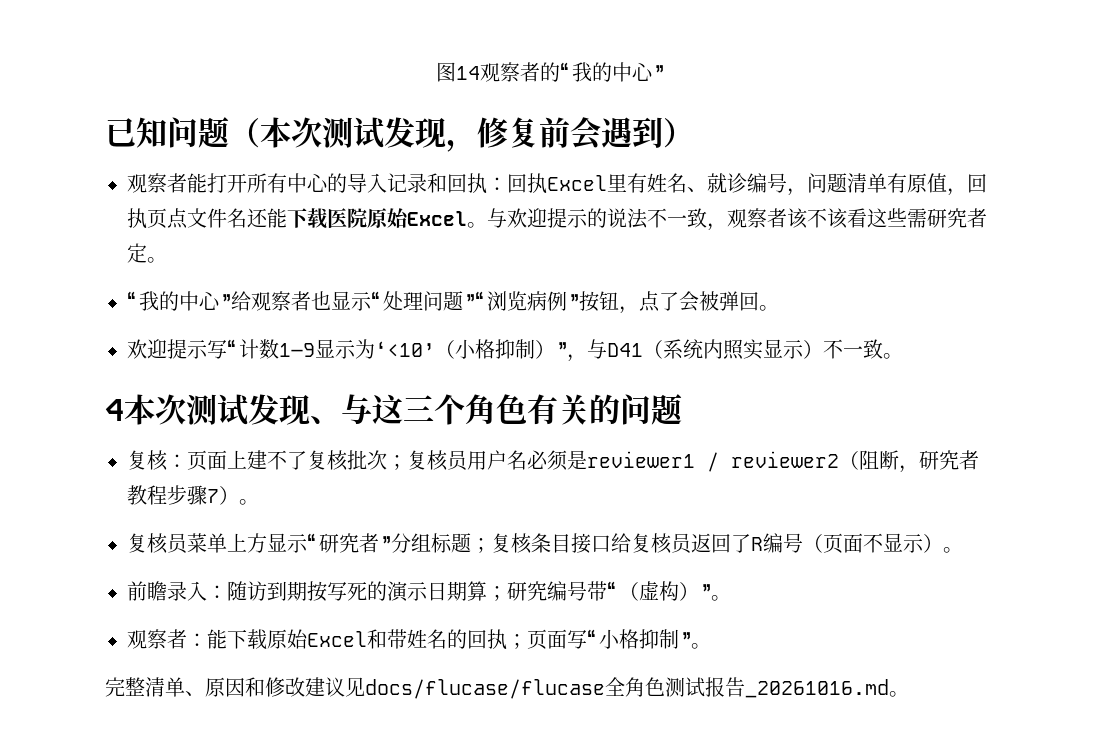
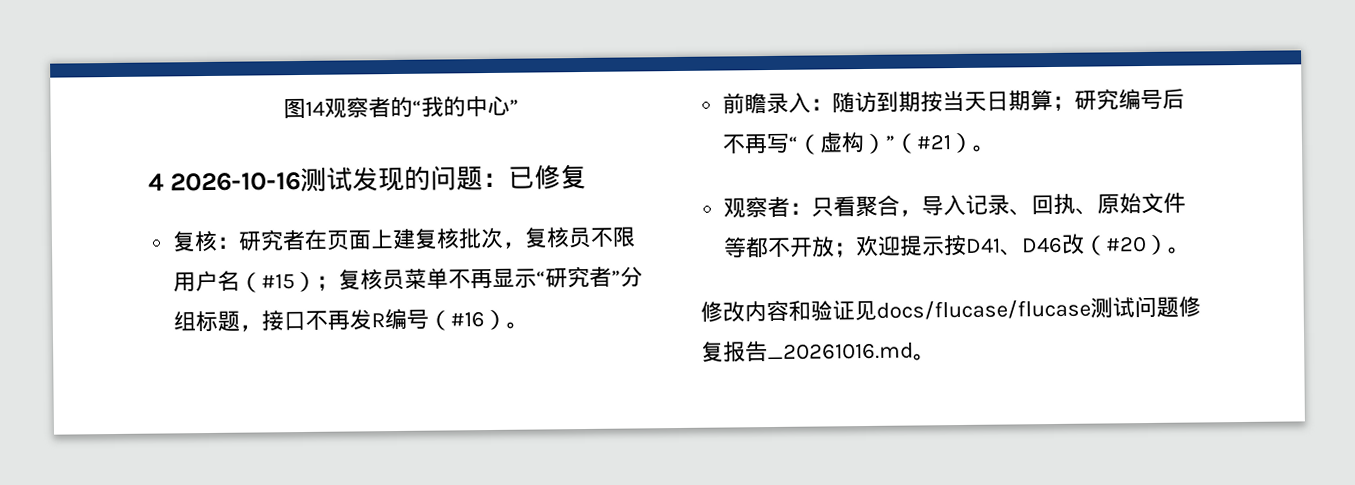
[105,117,694,152] [127,173,987,196] [127,208,987,231] [127,243,167,263] [127,291,779,314] [127,339,903,362] [105,394,589,426] 已知问题（本次测试发现，修复前会遇到） // 观察者能打开所有中心的导入记录和回执：回执Excel里有姓名、就诊编号，问题清单有原值，回执页点文件名还能下载医院原始Excel。与欢迎提示的说法不一致，观察者该不该看这些需研究者定。 // “我的中心”给观察者也显示“处理问题”“浏览病例”按钮，点了会被弹回。 // 欢迎提示写“计数1–9显示为‘<10’（小格抑制）”，与D41（系统内照实显示）不一致。 // 4本次测试发现、与这三个角色有关 -> [148,166,405,193] 4 2026-10-16测试发现
(682, 409) none -> [481,163,587,190] ：已修复
(187, 461) none -> [238,229,329,252] 研究者在
[267,450,307,470] 不了 -> (417, 239) none
[387,450,979,473] [127,485,259,505] ；复核员用户名必须是reviewer1 / reviewer2（阻断，研究者教程步骤7）。 // -> [502,226,637,249] [173,270,340,293] ，复核员不限用户名（#15）；
[227,533,267,553] 上方 -> [448,268,494,289] 不再
[471,533,924,554] ；复核条目接口给复核员返回了R编号（页面不显示 -> [239,308,486,332] ，接口不再发R编号（#16
[327,581,428,602] 写死的演示 -> [942,90,988,112] 当天
[587,581,607,601] 带 -> [1162,88,1186,109] [722,132,791,154] 后不再写
(711, 591) none -> [894,132,975,154] （#21）
[207,629,711,650] [105,677,705,699] 能下载原始Excel和带姓名的回执；页面写“小格抑制”。 // 完整清单、原因和修改建议见docs/flucase/flucase全角色测试 -> [811,192,1187,218] [723,233,1192,258] [700,295,1201,323] [701,341,724,363] 只看聚合，导入记录、回执、原始文件等都不开放；欢迎提示按D41、D46改（#20）。 // 修改内容和验证见docs/flucase/flucase测试问题修复

